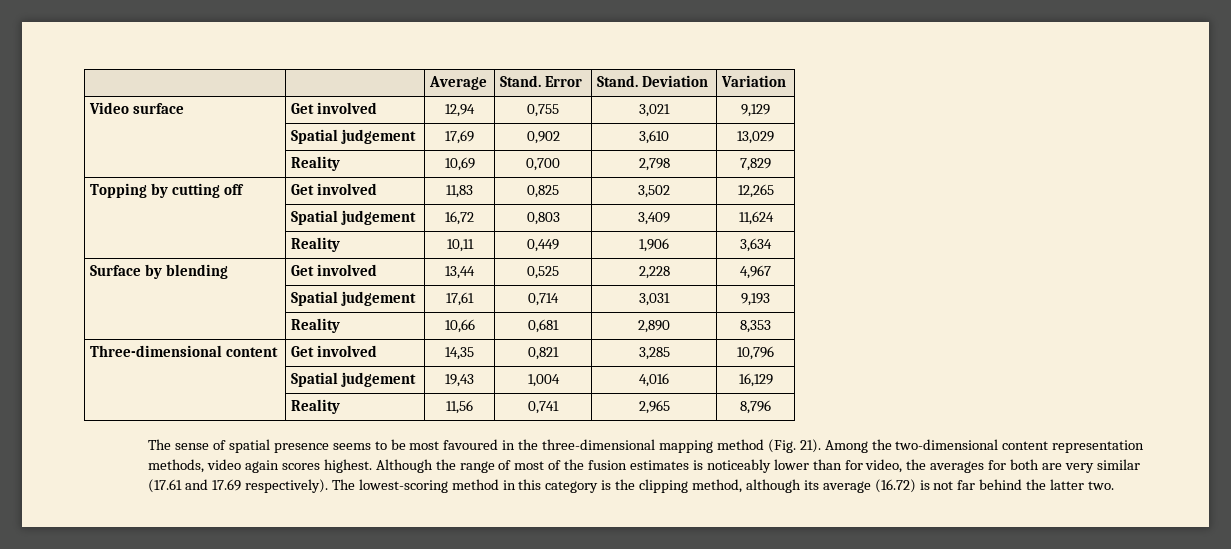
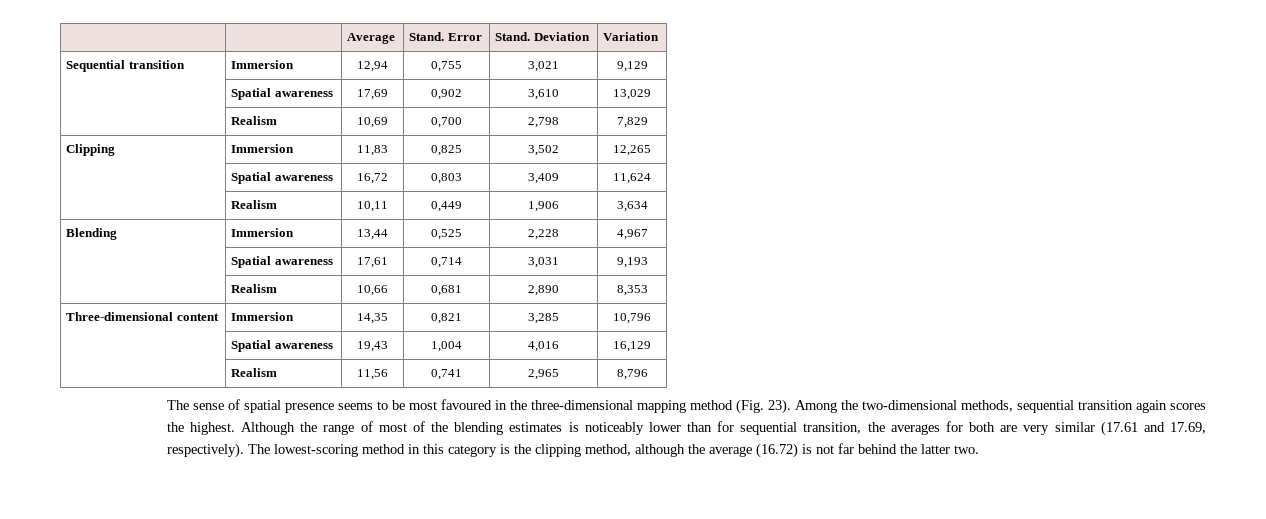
[89,102,185,114] [291,102,378,114] Video surface | Get involved -> [66,60,185,72] [231,60,295,69] Sequential transition | Immersion
[341,129,417,144] judgement -> [274,91,333,97] awareness
[291,156,341,171] Reality -> [231,116,278,125] Realism
[90,183,244,198] [291,183,378,195] Topping by cutting off | Get involved -> [66,144,116,156] [231,144,295,153] Clipping | Immersion
[341,210,417,225] judgement -> [274,175,333,181] awareness
[291,237,341,252] Reality -> [231,200,278,209] Realism
[90,264,229,279] [291,264,378,276] Surface by blending | Get involved -> [66,228,118,240] [231,228,295,237] Blending | Immersion
[341,291,417,306] judgement -> [274,259,333,265] awareness
[291,318,341,333] Reality -> [231,284,278,293] Realism
[291,345,378,357] Get involved -> [231,312,295,321] Immersion
[341,372,417,387] judgement -> [274,343,333,349] awareness
[291,399,341,414] Reality -> [231,368,278,377] Realism
[799,439,821,453] 21). -> [767,399,791,414] 23).
[1002,440,1145,453] [148,459,242,473] content representation methods, video -> [960,400,1133,413] methods, sequential transition
(320, 466) none -> [166,422,184,432] the
[588,460,628,470] fusion -> [454,422,504,435] blending
[865,459,903,473] video, -> [740,422,862,435] sequential transition,
[211,479,241,491] 17.69 -> [1170,422,1206,434] 17.69,
[803,480,819,490] its -> [687,444,705,454] the

